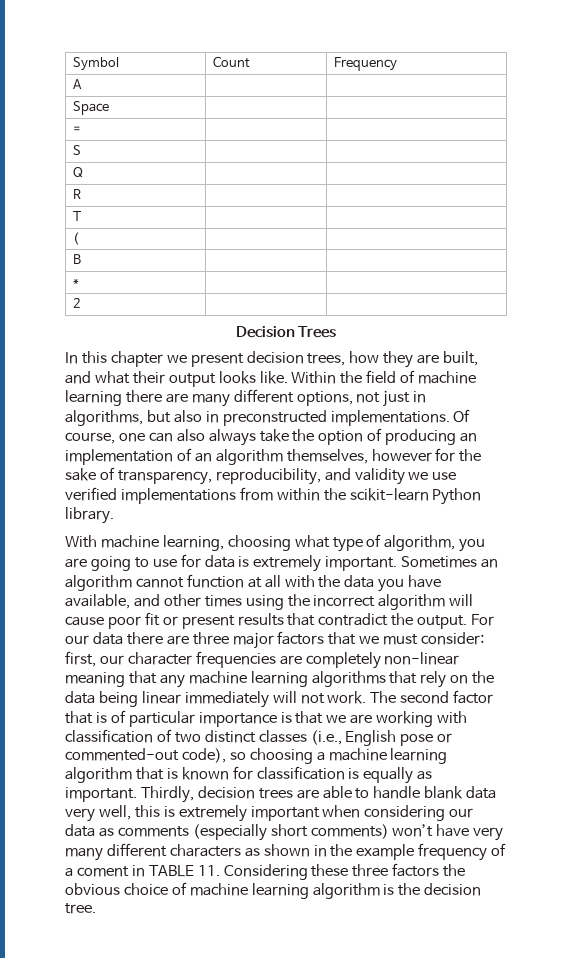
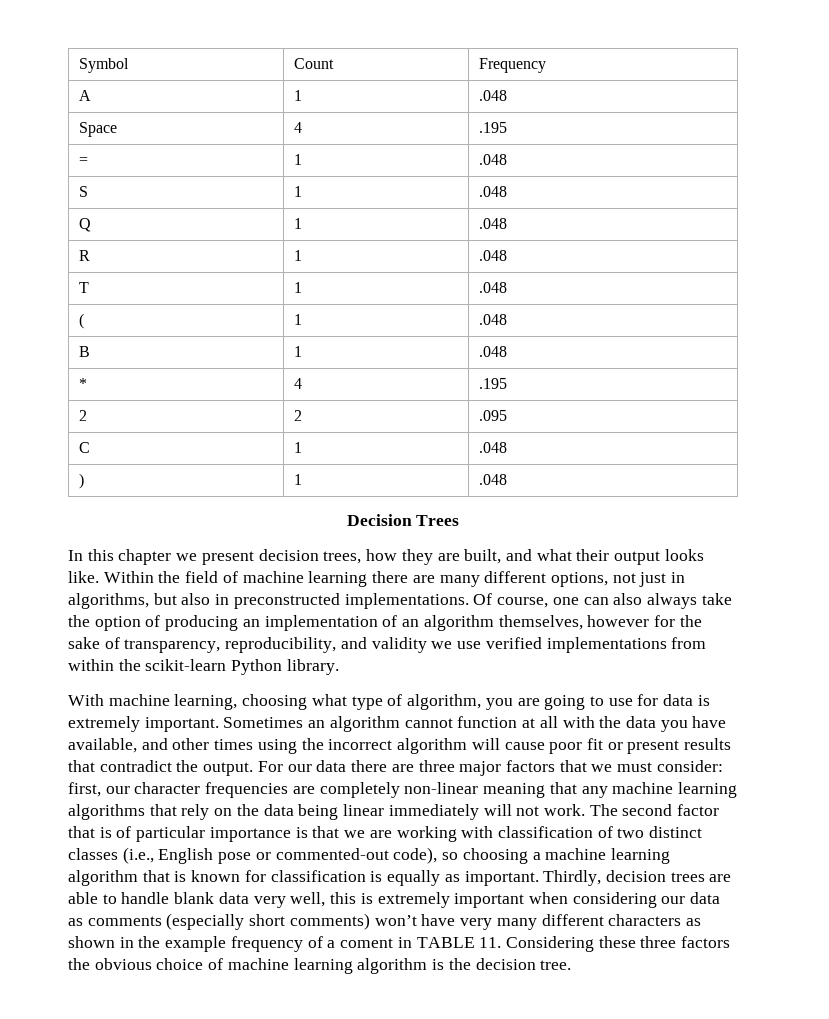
(82, 84) | -> [294,90,303,101] [479,90,508,101] 1 | .048
(109, 108) | -> [294,122,303,133] [479,122,508,133] 4 | .195
(81, 129) | -> [294,154,303,165] [479,154,508,165] 1 | .048
(81, 150) | -> [294,186,303,197] [479,186,508,197] 1 | .048
(83, 172) | -> [294,218,303,229] [479,218,508,229] 1 | .048
(81, 194) | -> [294,250,303,261] [479,250,508,261] 1 | .048
(81, 216) | -> [294,282,303,293] [479,282,508,293] 1 | .048
(79, 238) | -> [294,314,303,325] [479,314,508,325] 1 | .048
(81, 259) | -> [294,346,303,357] [479,346,508,357] 1 | .048
[72,298,81,308] | // 2 | | -> [294,378,303,389] [479,378,508,389] [79,410,88,421] [294,410,303,421] [479,410,508,421] [79,442,91,453] [294,442,303,453] [479,442,508,453] [79,473,85,489] [294,474,303,485] [479,474,508,485] 4 | .195 // 2 | 2 | .095 // C | 1 | .048 // ) | 1 | .048

